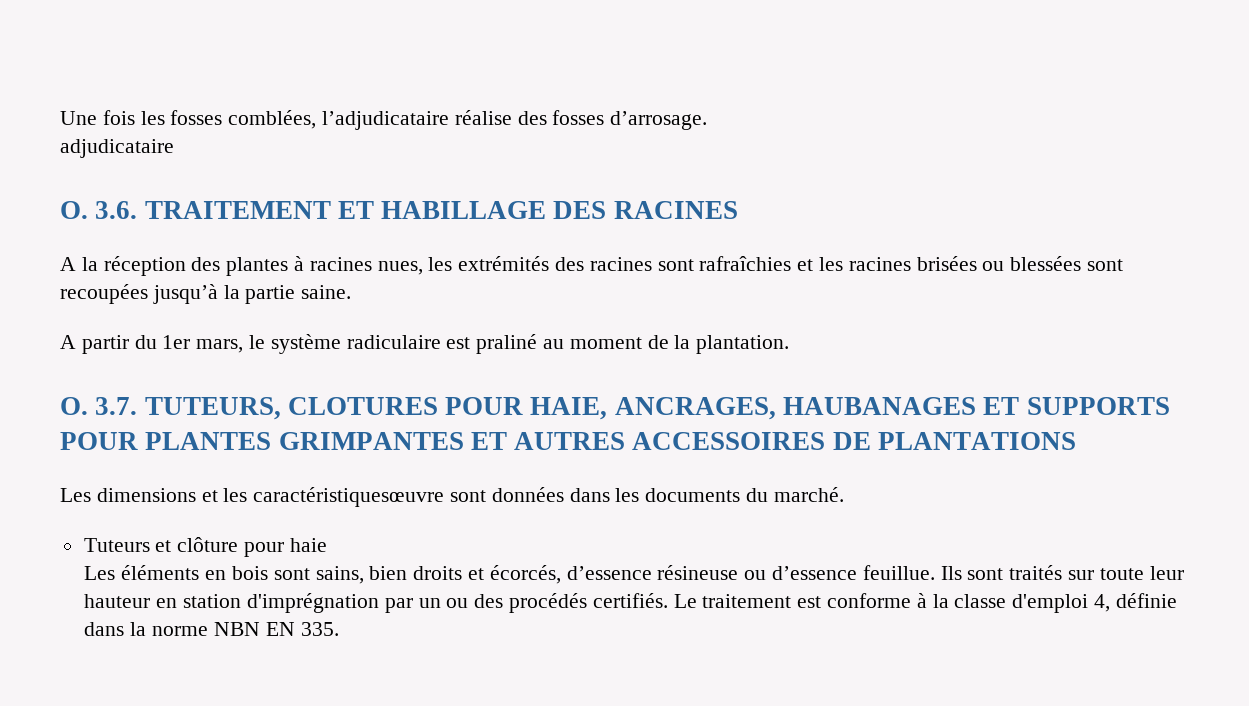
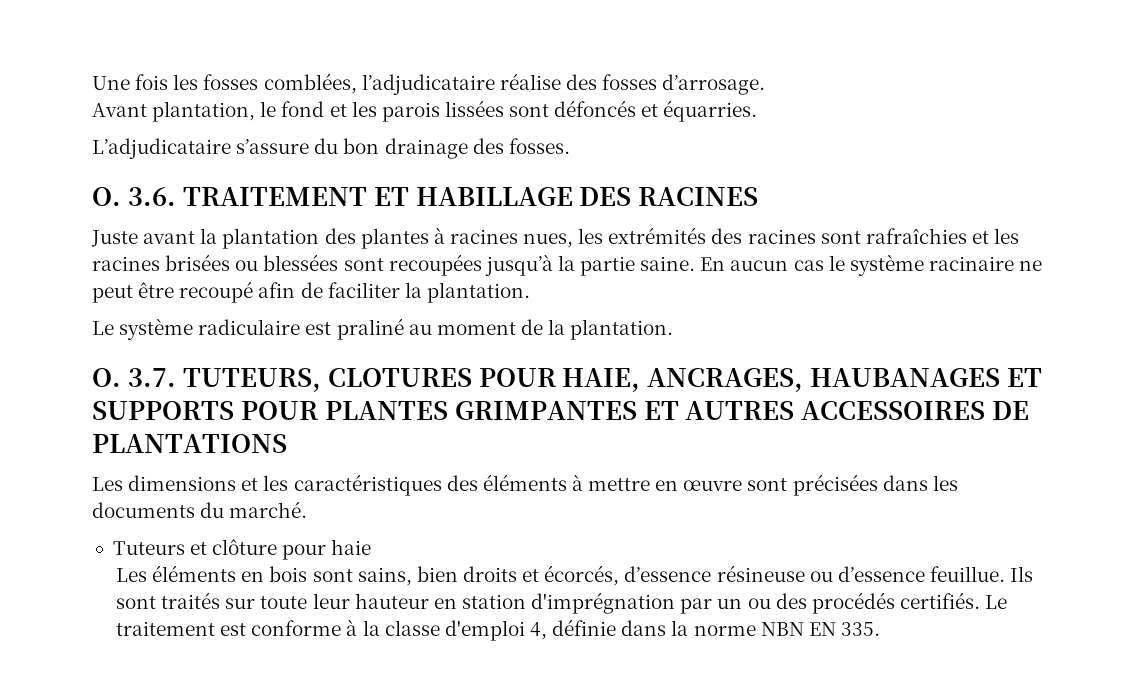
[60,139,174,158] adjudicataire -> [92,100,758,122] [92,138,570,159] Avant plantation, le fond et les parois lissées sont défoncés et équarries. // L’adjudicataire s’assure du bon drainage des fosses.
[60,256,186,276] A la réception -> [91,228,320,249] Juste avant la plantation
[60,335,266,354] // A partir du 1er mars, le -> [700,254,1043,276] [92,281,530,303] [92,321,114,335] En aucun cas le système racinaire ne peut être recoupé afin de faciliter la plantation. // Le
[253,487,564,507] caractéristiquesœuvre sont données -> [293,474,878,496] caractéristiques des éléments à mettre en œuvre sont précisées

